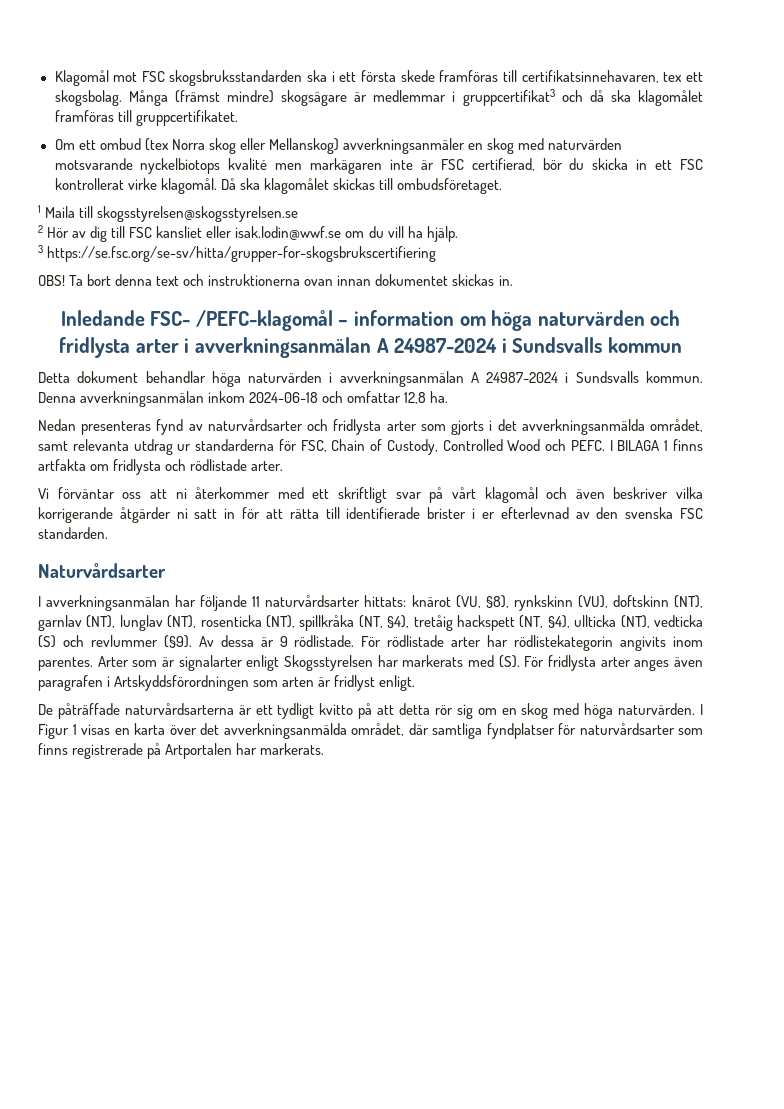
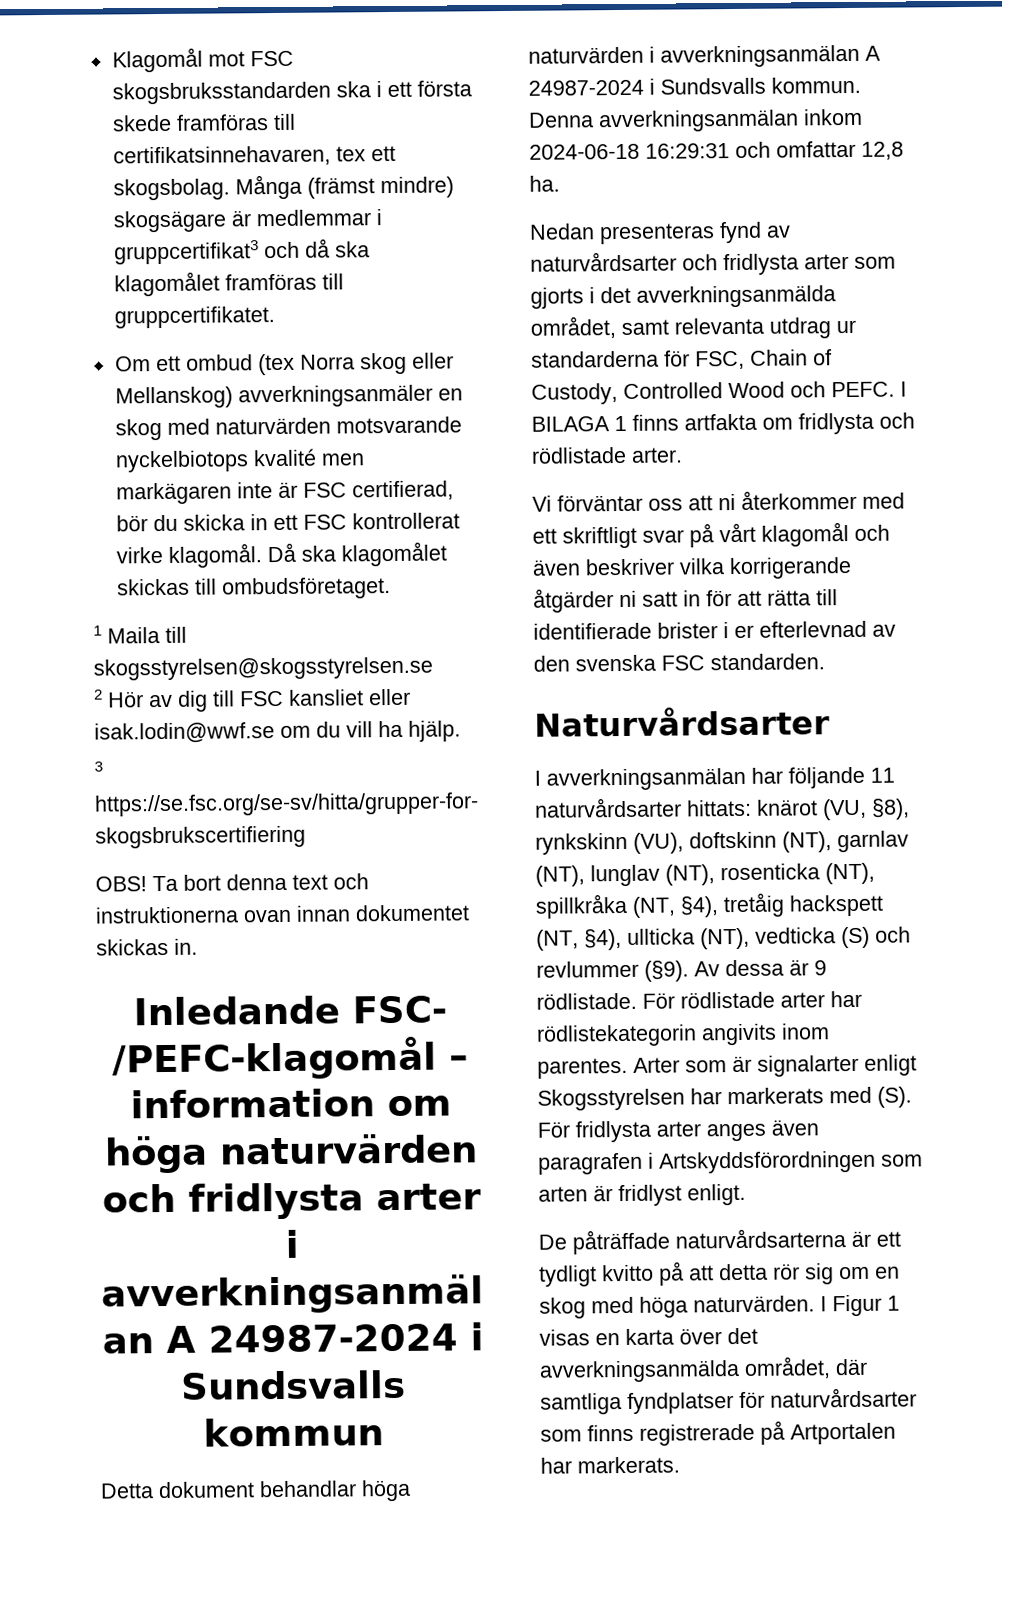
(319, 397) none -> [645,143,730,159] 16:29:31

